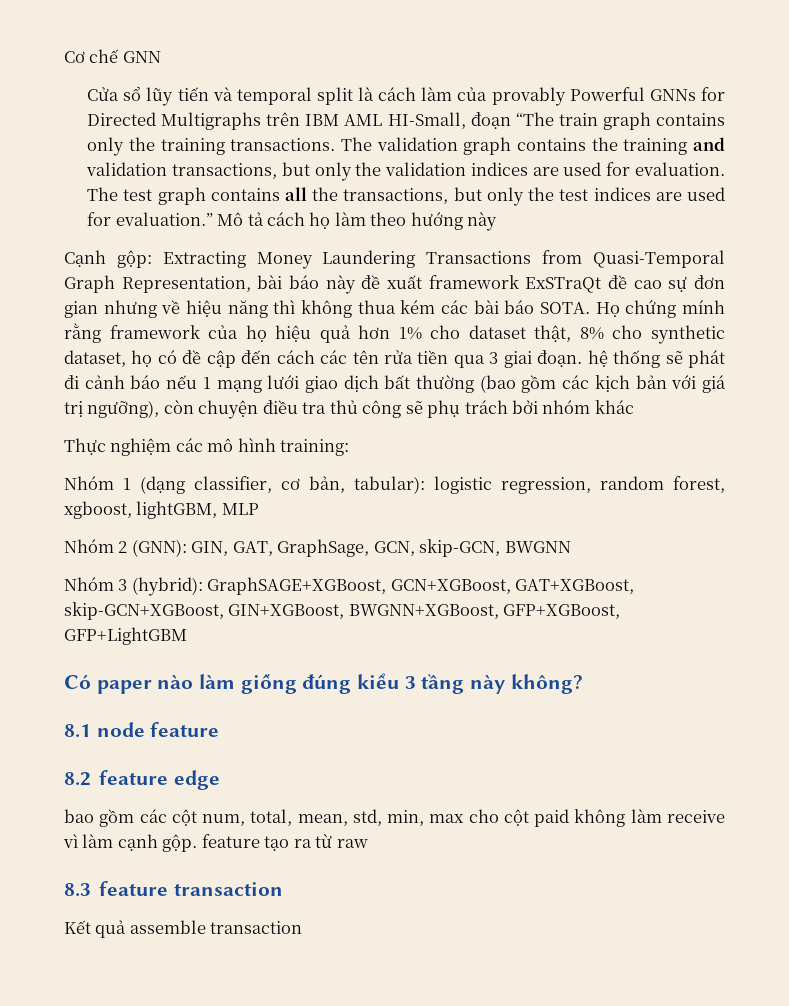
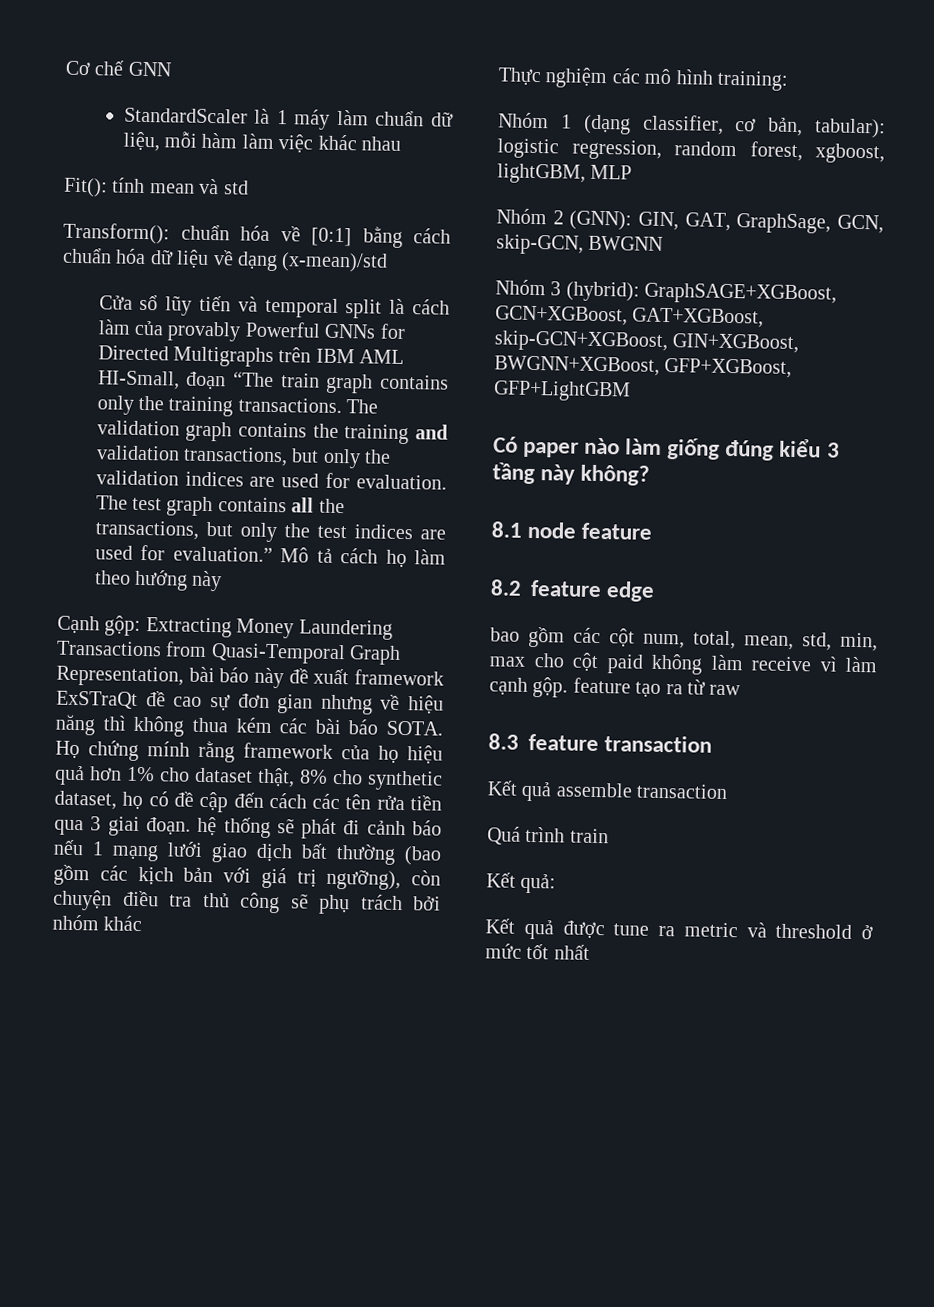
(161, 57) none -> [123,107,454,130] [122,131,402,153] [63,177,249,198] [63,222,451,248] [62,247,389,273] // StandardScaler là 1 máy làm chuẩn dữ liệu, mỗi hàm làm việc khác nhau // Fit(): tính mean và std // Transform(): chuẩn hóa về [0:1] bằng cách chuẩn hóa dữ liệu về dạng (x-mean)/std
(303, 927) none -> [487,826,609,845] [486,872,557,894] [485,918,873,940] [485,943,590,960] // Quá trình train // Kết quả: // Kết quả được tune ra metric và threshold ở mức tốt nhất

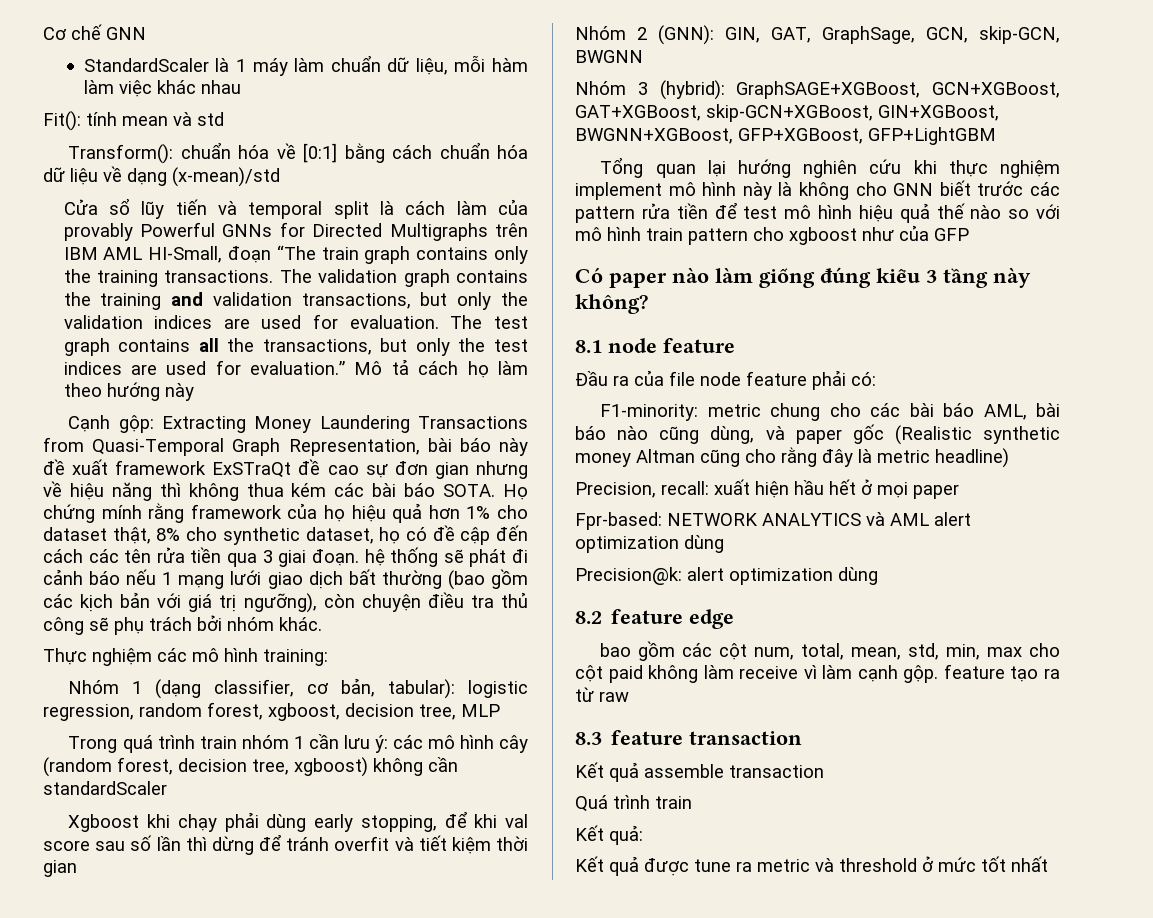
[103,915,143,932] khác -> [279,617,322,631] khác.
[497,163,586,184] lightGBM, -> [345,703,456,720] decision tree,
(633, 172) none -> [68,734,528,753] [43,757,458,777] [43,781,167,795] [68,811,529,832] [43,834,528,855] [43,860,77,877] // Trong quá trình train nhóm 1 cần lưu ý: các mô hình cây (random forest, decision tree, xgboost) không cần standardScaler // Xgboost khi chạy phải dùng early stopping, để khi val score sau số lần thì dừng để tránh overfit và tiết kiệm thời gian
(631, 391) none -> [600,157,1060,178] [575,180,1060,200] [575,202,1060,223] [575,225,969,245] // Tổng quan lại hướng nghiên cứu khi thực nghiệm implement mô hình này là không cho GNN biết trước các pattern rửa tiền để test mô hình hiệu quả thế nào so với mô hình train pattern cho xgboost như của GFP
(654, 531) none -> [575,370,876,390] [600,403,1060,421] [575,424,1060,445] [575,447,1009,468] [575,479,959,499] [575,512,971,530] [575,535,724,553] [575,567,878,585] // Đầu ra của file node feature phải có: // F1-minority: metric chung cho các bài báo AML, bài báo nào cũng dùng, và paper gốc (Realistic synthetic money Altman cũng cho rằng đây là metric headline) // Precision, recall: xuất hiện hầu hết ở mọi paper // Fpr-based: NETWORK ANALYTICS và AML alert optimization dùng // Precision@k: alert optimization dùng

